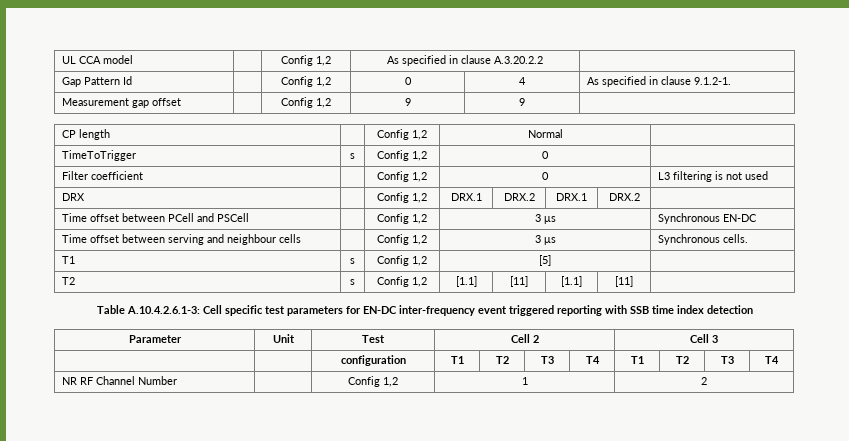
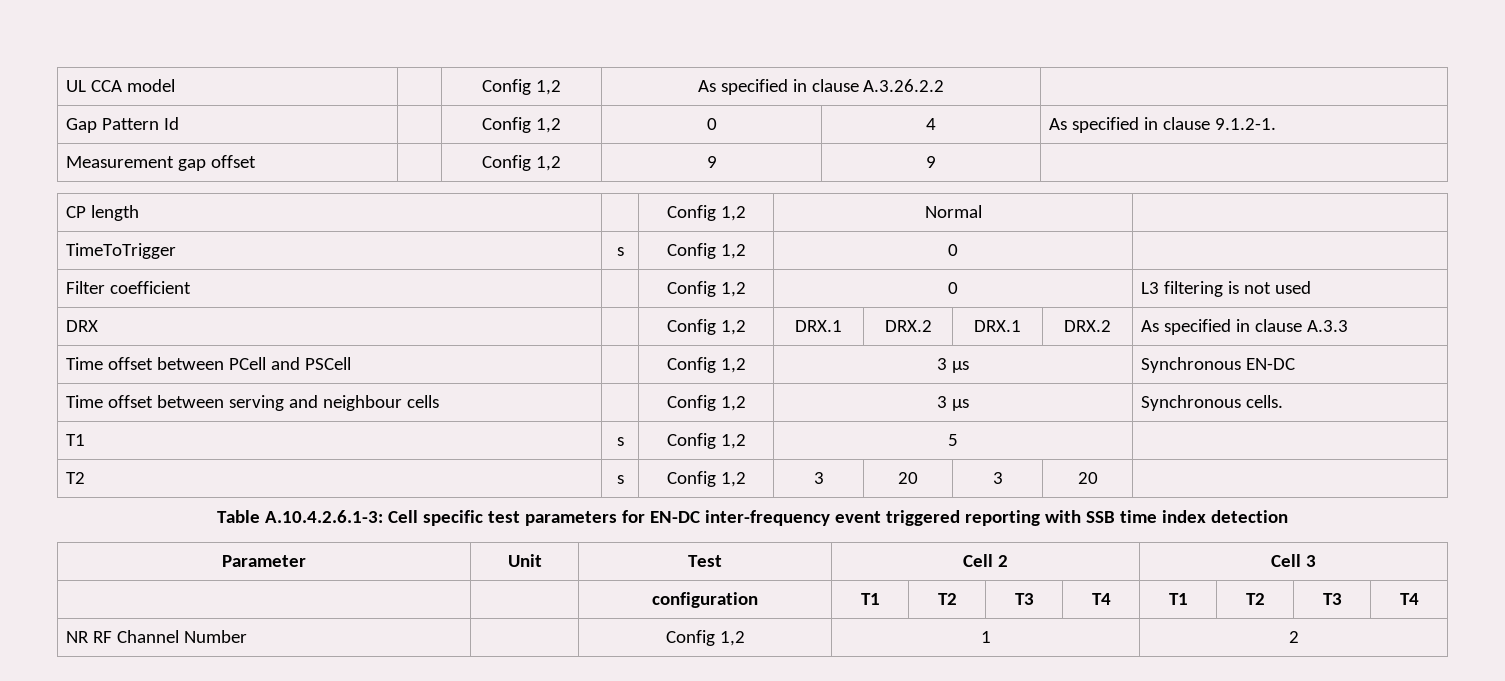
[494,56,543,64] A.3.20.2.2 -> [863,79,945,92] A.3.26.2.2
(640, 197) none -> [1141,319,1348,335] As specified in clause A.3.3
[539,255,551,266] [5] -> [948,434,958,446] 5
[455,276,477,287] [510,276,528,287] [561,276,582,287] [615,276,633,287] [1.1] | [11] | [1.1] | [11] -> [813,472,824,484] [898,472,918,484] [992,472,1003,484] [1077,472,1098,484] 3 | 20 | 3 | 20

